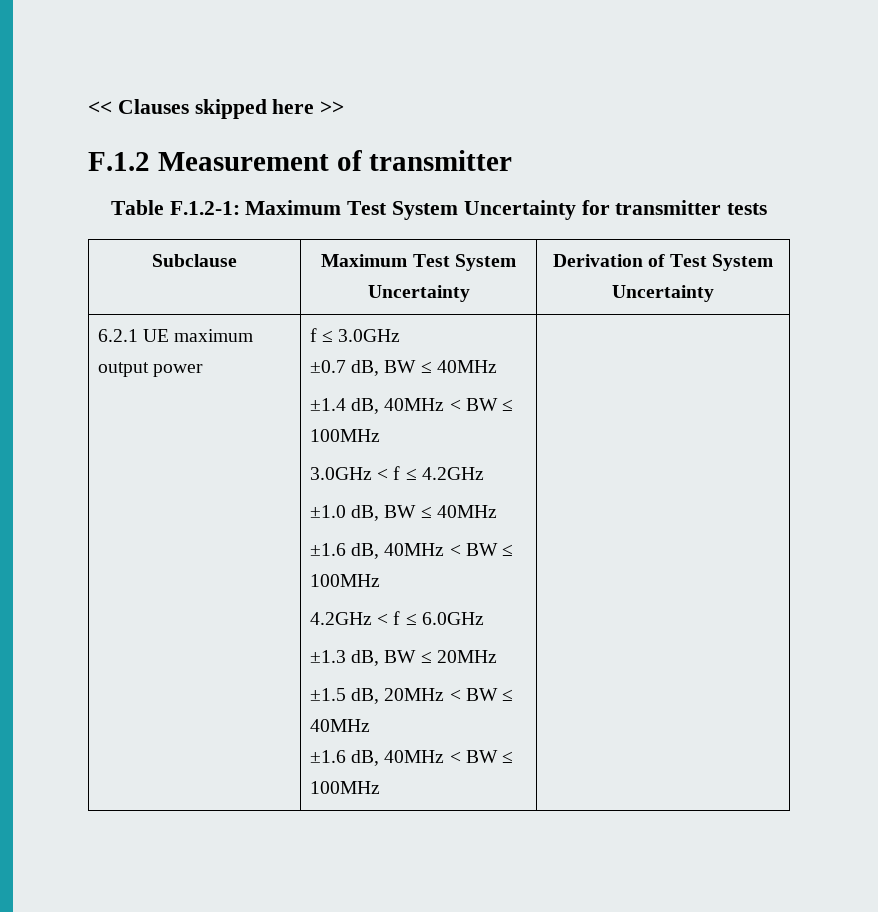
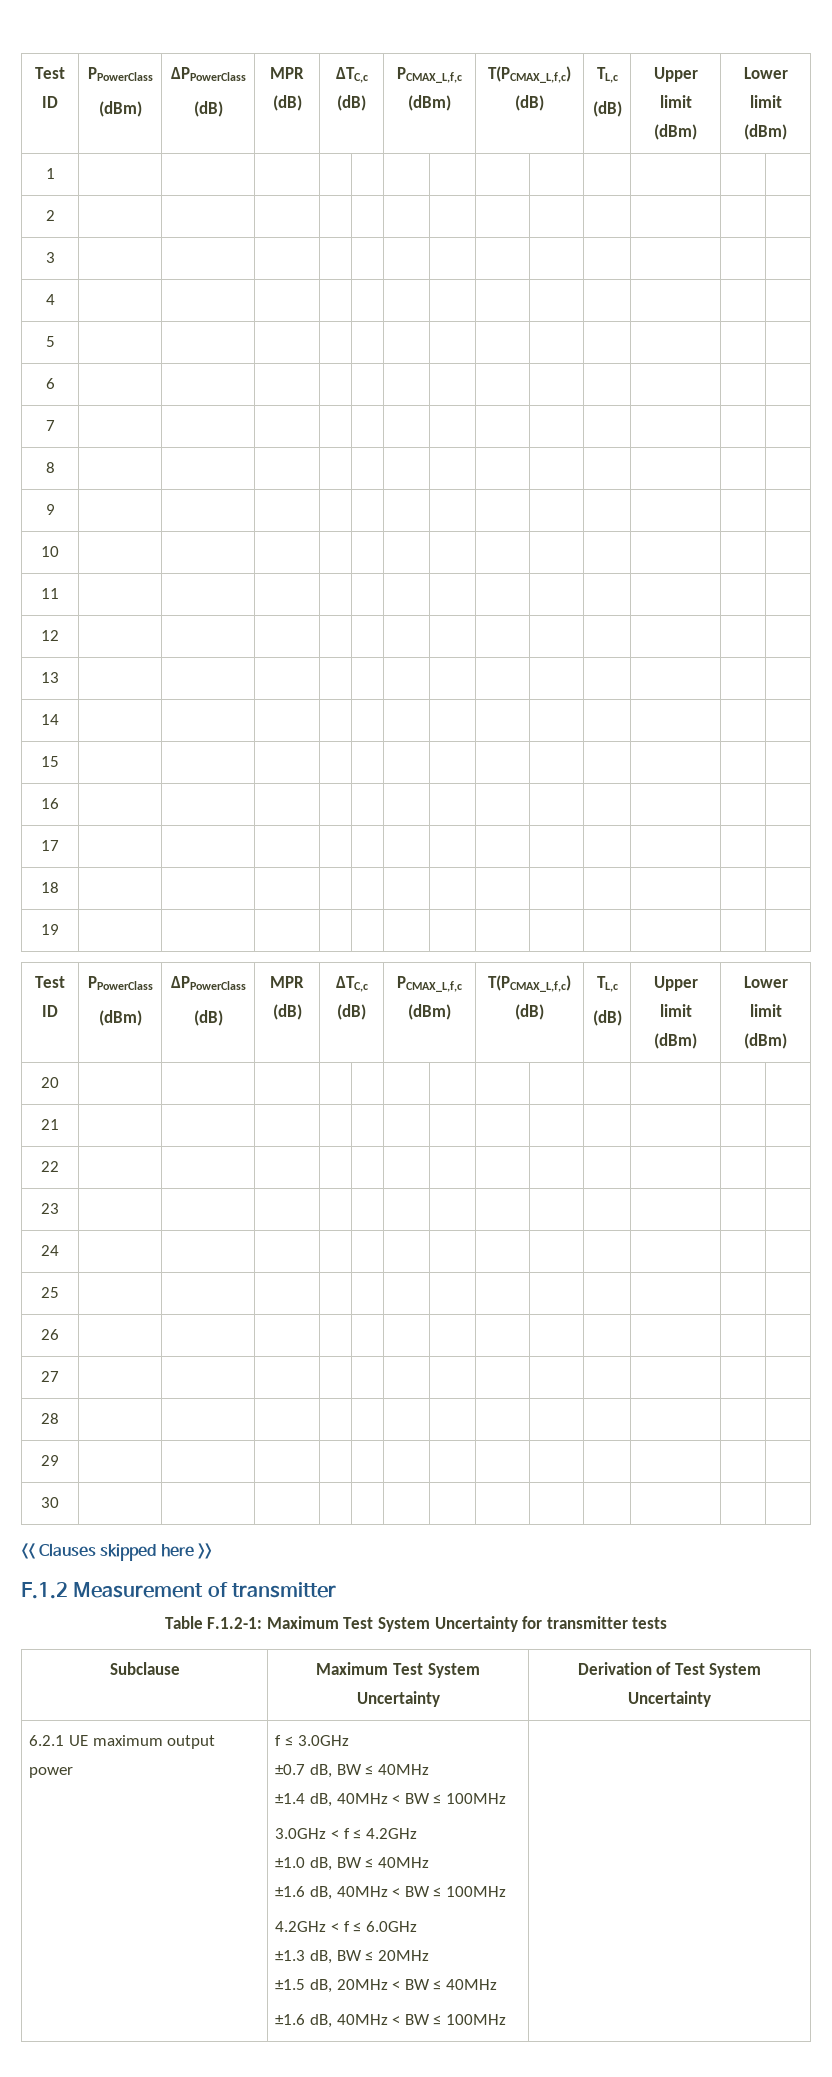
(88, 107) none -> [35,67,65,79] [42,96,58,108] [87,67,153,81] [98,101,142,117] [170,67,246,81] [193,101,223,117] [270,67,304,79] [272,95,302,111] [335,67,368,83] [337,95,366,111] [397,67,462,83] [408,95,451,111] [488,66,571,83] [515,95,544,111] [596,67,618,83] [592,101,622,117] [653,67,698,82] [659,95,692,108] [654,124,697,140] [743,67,788,79] [749,95,782,108] [744,124,787,140] [45,168,55,179] [45,210,55,221] [45,252,55,263] [45,294,55,305] [45,336,55,347] [45,378,55,389] [45,420,55,431] [45,462,55,473] [45,504,55,515] [41,546,59,557] [41,588,59,599] [41,630,59,641] [41,672,59,683] [41,714,59,725] [41,756,59,767] [41,798,59,809] [41,840,59,851] [41,882,59,893] [41,924,59,935] [35,976,65,988] [42,1005,58,1017] [87,976,153,990] [98,1010,142,1026] [170,976,246,990] [193,1010,223,1026] [270,976,304,988] [272,1004,302,1020] [335,976,368,992] [337,1004,366,1020] [397,976,462,992] [408,1004,451,1020] [488,975,571,992] [515,1004,544,1020] [596,976,618,992] [592,1010,622,1026] [653,976,698,991] [659,1004,692,1017] [654,1033,697,1049] [743,976,788,988] [749,1004,782,1017] [744,1033,787,1049] [41,1077,59,1088] [41,1119,59,1130] [41,1161,59,1172] [41,1203,59,1214] [41,1245,59,1256] [41,1287,59,1298] [41,1329,59,1340] [41,1371,59,1382] [41,1413,59,1424] [41,1455,59,1466] [41,1497,59,1508] Test ID | PPowerClass // (dBm) | ΔPPowerClass // (dB) | MPR (dB) | ΔTC,c (dB) | PCMAX_L,f,c (dBm) | T(PCMAX_L,f,c) (dB) | TL,c // (dB) | Upper limit (dBm) | Lower limit (dBm) // 1 | | | | | | | | | | | | | // 2 | | | | | | | | | | | | | // 3 | | | | | | | | | | | | | // 4 | | | | | | | | | | | | | // 5 | | | | | | | | | | | | | // 6 | | | | | | | | | | | | | // 7 | | | | | | | | | | | | | // 8 | | | | | | | | | | | | | // 9 | | | | | | | | | | | | | // 10 | | | | | | | | | | | | | // 11 | | | | | | | | | | | | | // 12 | | | | | | | | | | | | | // 13 | | | | | | | | | | | | | // 14 | | | | | | | | | | | | | // 15 | | | | | | | | | | | | | // 16 | | | | | | | | | | | | | // 17 | | | | | | | | | | | | | // 18 | | | | | | | | | | | | | // 19 | | | | | | | | | | | | | // Test ID | PPowerClass // (dBm) | ΔPPowerClass // (dB) | MPR (dB) | ΔTC,c (dB) | PCMAX_L,f,c (dBm) | T(PCMAX_L,f,c) (dB) | TL,c // (dB) | Upper limit (dBm) | Lower limit (dBm) // 20 | | | | | | | | | | | | | // 21 | | | | | | | | | | | | | // 22 | | | | | | | | | | | | | // 23 | | | | | | | | | | | | | // 24 | | | | | | | | | | | | | // 25 | | | | | | | | | | | | | // 26 | | | | | | | | | | | | | // 27 | | | | | | | | | | | | | // 28 | | | | | | | | | | | | | // 29 | | | | | | | | | | | | | // 30 | | | | | | | | | | | | | //

